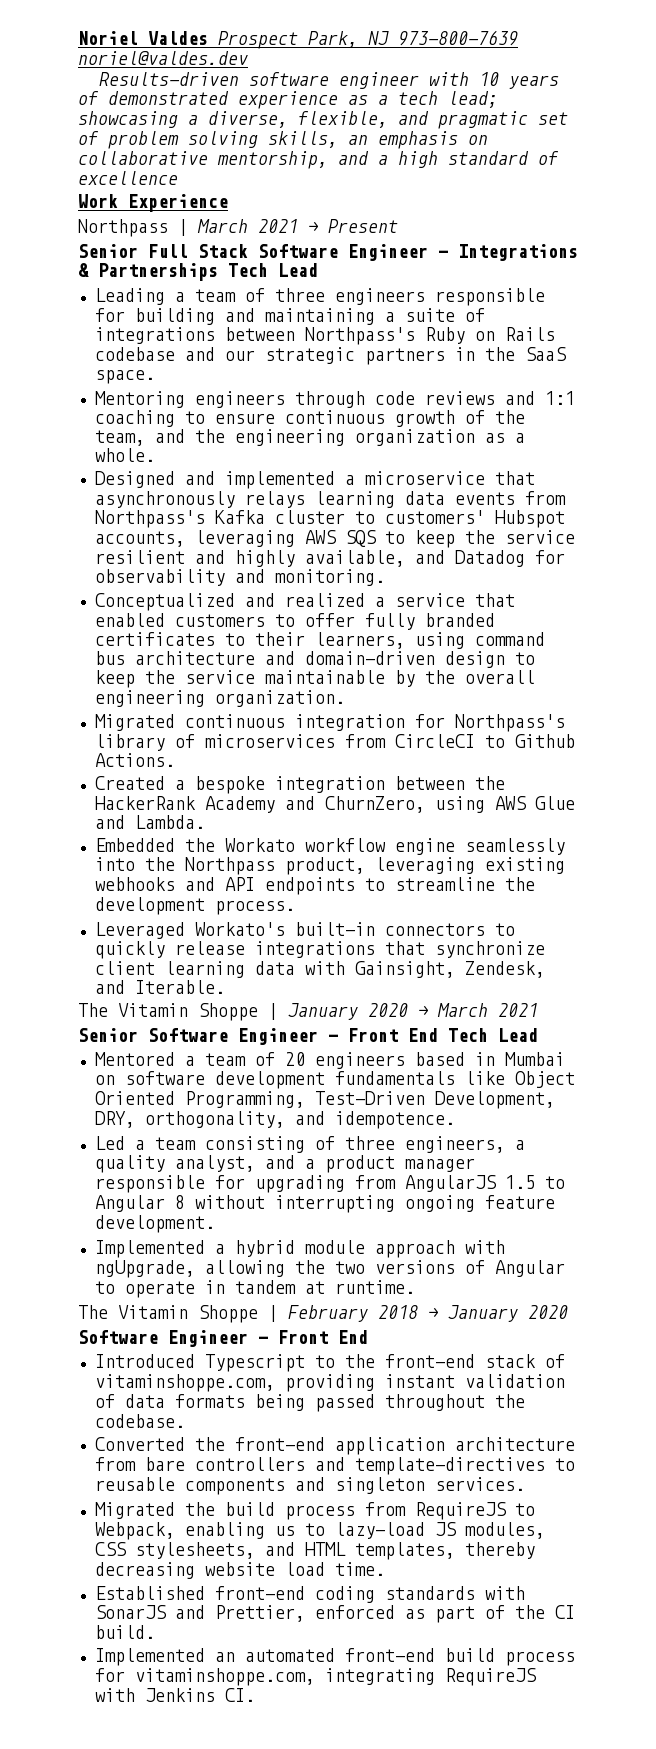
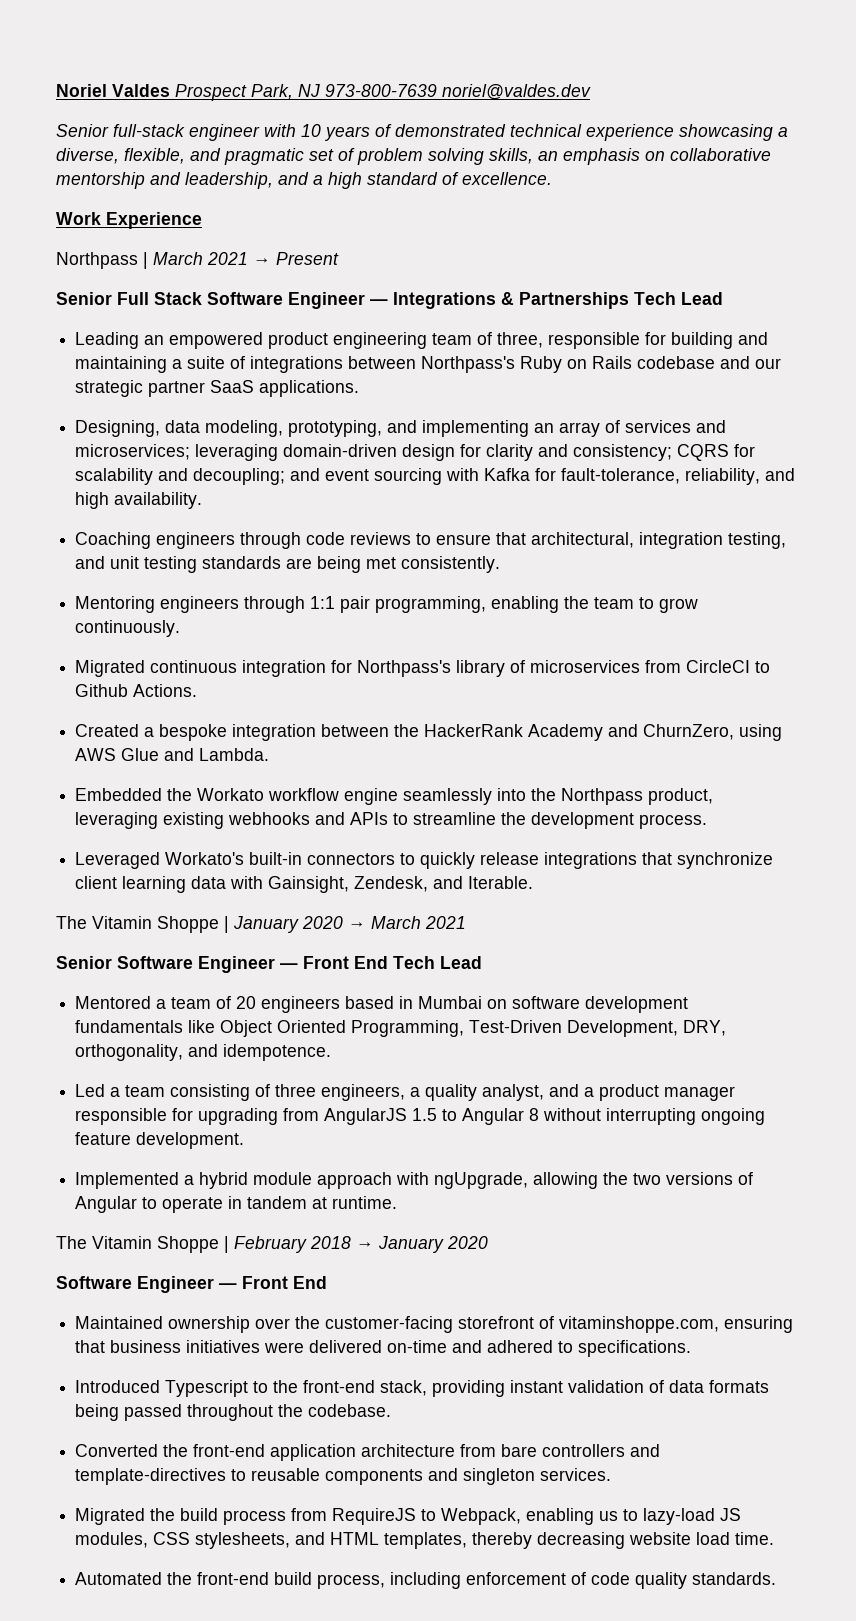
[98,72,329,86] Results-driven software -> [56,124,185,137] Senior full-stack
[238,91,498,109] experience as a tech lead; -> [510,124,674,141] technical experience
[217,151,328,169] mentorship, -> [56,172,273,189] mentorship and leadership,
[78,171,178,185] excellence -> [462,172,552,185] excellence.
[174,288,425,305] a team of three engineers -> [144,332,544,349] an empowered product engineering team of three,
[364,347,567,365] [94,370,155,384] [94,391,575,408] [94,410,525,427] [94,429,525,446] [94,448,155,462] [94,471,535,489] [94,491,566,508] [94,510,565,528] [94,530,575,548] [94,550,565,567] [94,569,385,586] [94,593,515,611] [94,613,495,630] [94,632,545,649] [94,651,535,668] [94,670,535,688] [94,690,345,707] partners in the SaaS space. // Mentoring engineers through code reviews and 1:1 coaching to ensure continuous growth of the team, and the engineering organization as a whole. // Designed and implemented a microservice that asynchronously relays learning data events from Northpass's Kafka cluster to customers' Hubspot accounts, leveraging AWS SQS to keep the service resilient and highly available, and Datadog for observability and monitoring. // Conceptualized and realized a service that enabled customers to offer fully branded certificates to their learners, using command bus architecture and domain-driven design to keep the service maintainable by the overall engineering organization. -> [148,380,360,397] [75,420,727,437] [75,444,756,461] [75,468,796,485] [75,492,203,509] [75,532,787,549] [75,556,501,573] [75,596,699,613] [75,620,181,637] partner SaaS applications. // Designing, data modeling, prototyping, and implementing an array of services and microservices; leveraging domain-driven design for clarity and consistency; CQRS for scalability and decoupling; and event sourcing with Kafka for fault-tolerance, reliability, and high availability. // Coaching engineers through code reviews to ensure that architectural, integration testing, and unit testing standards are being met consistently. // Mentoring engineers through 1:1 pair programming, enabling the team to grow continuously.
[224,877,355,895] API endpoints -> [350,812,389,825] APIs
(368, 1337) none -> [75,1316,794,1333] [75,1340,692,1357] // Maintained ownership over the customer-facing storefront of vitaminshoppe.com, ensuring that business initiatives were delivered on-time and adhered to specifications.
[484,1354,565,1368] [94,1374,275,1392] stack of vitaminshoppe.com, -> [380,1380,428,1396] stack,
[94,1586,525,1603] [94,1605,575,1623] [94,1625,155,1639] [94,1648,575,1666] [94,1668,537,1686] [94,1688,255,1702] Established front-end coding standards with SonarJS and Prettier, enforced as part of the CI build. // Implemented an automated front-end build process for vitaminshoppe.com, integrating RequireJS with Jenkins CI. -> [75,1572,777,1589] Automated the front-end build process, including enforcement of code quality standards.

